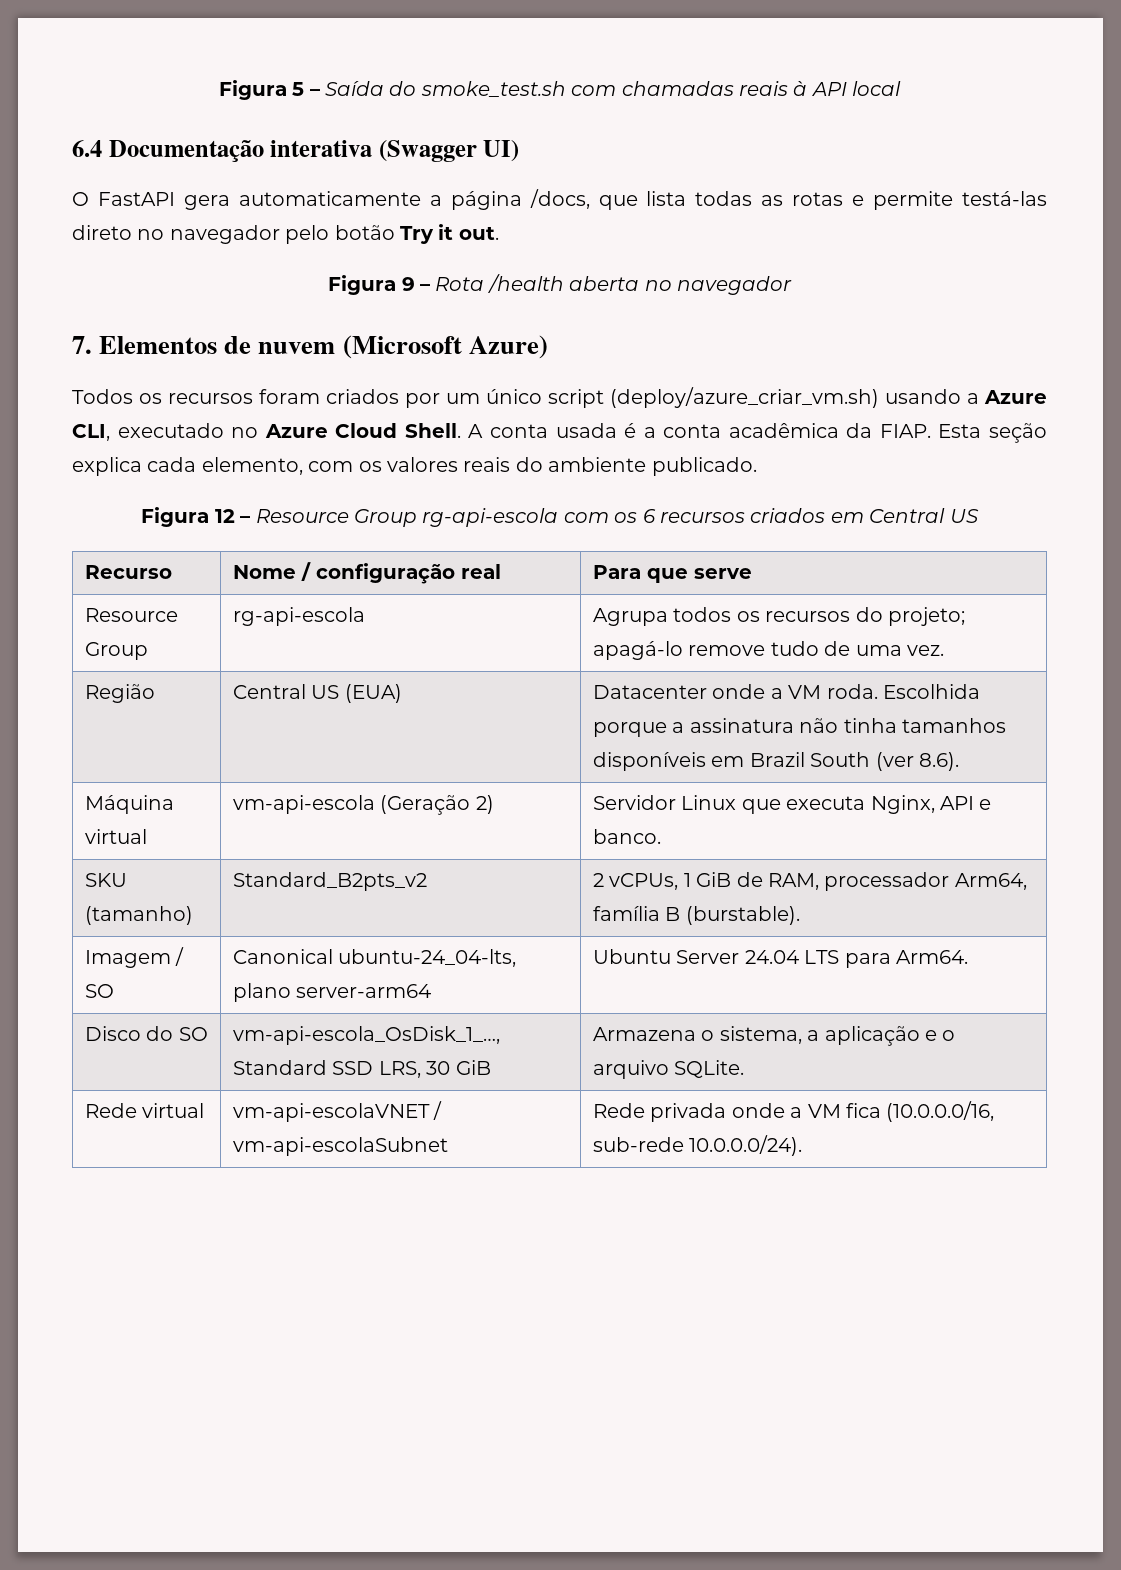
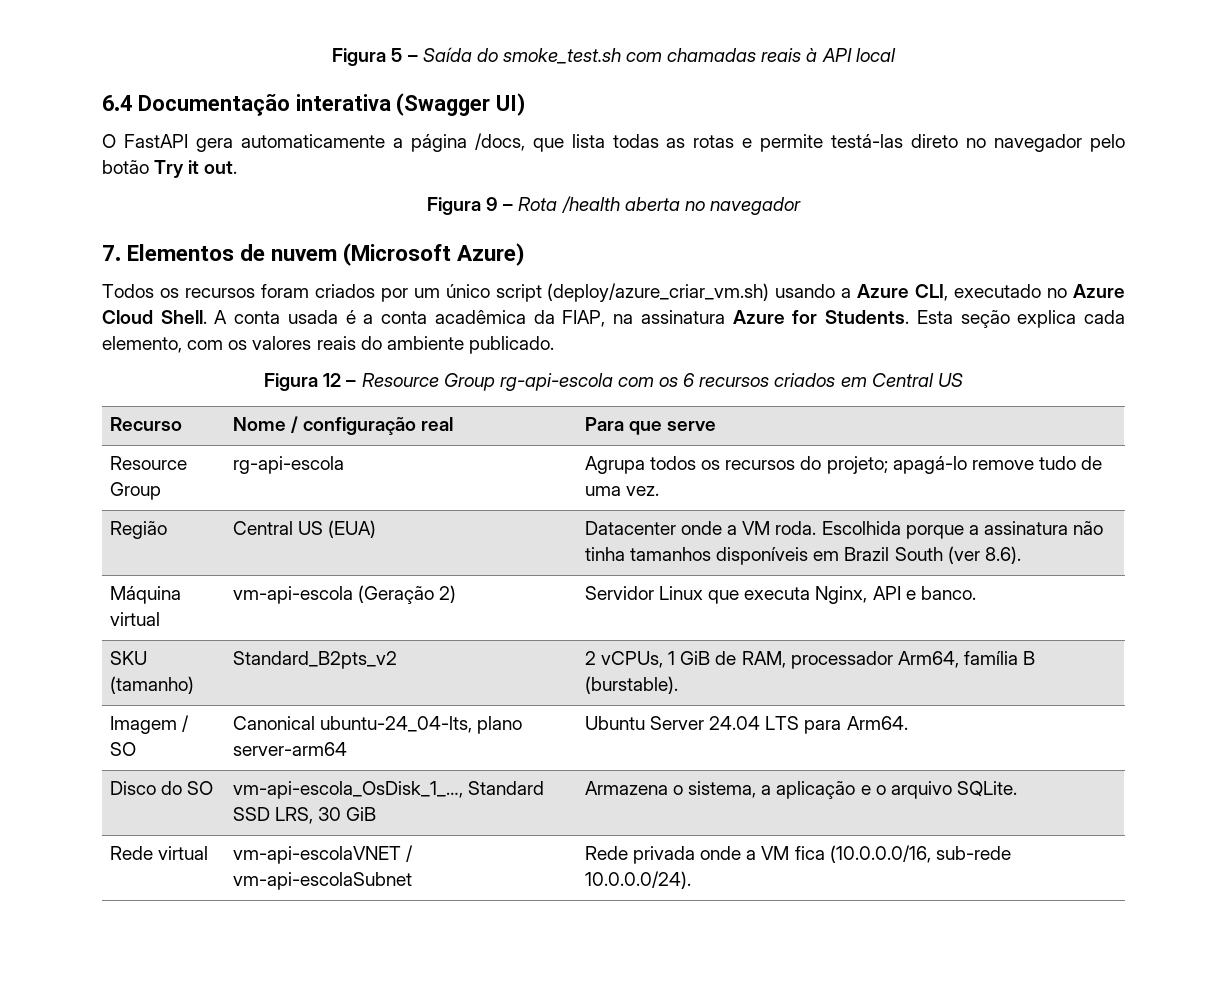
[879,424,931,438] FIAP. -> [562,310,910,327] FIAP, na assinatura Azure for Students.

